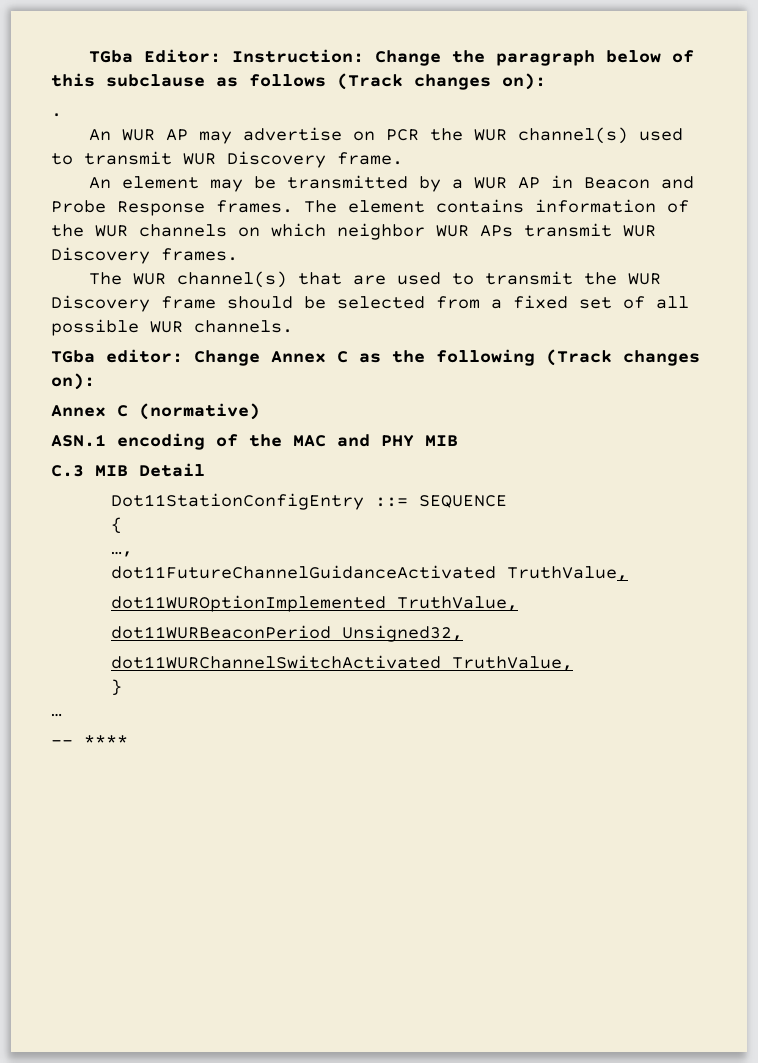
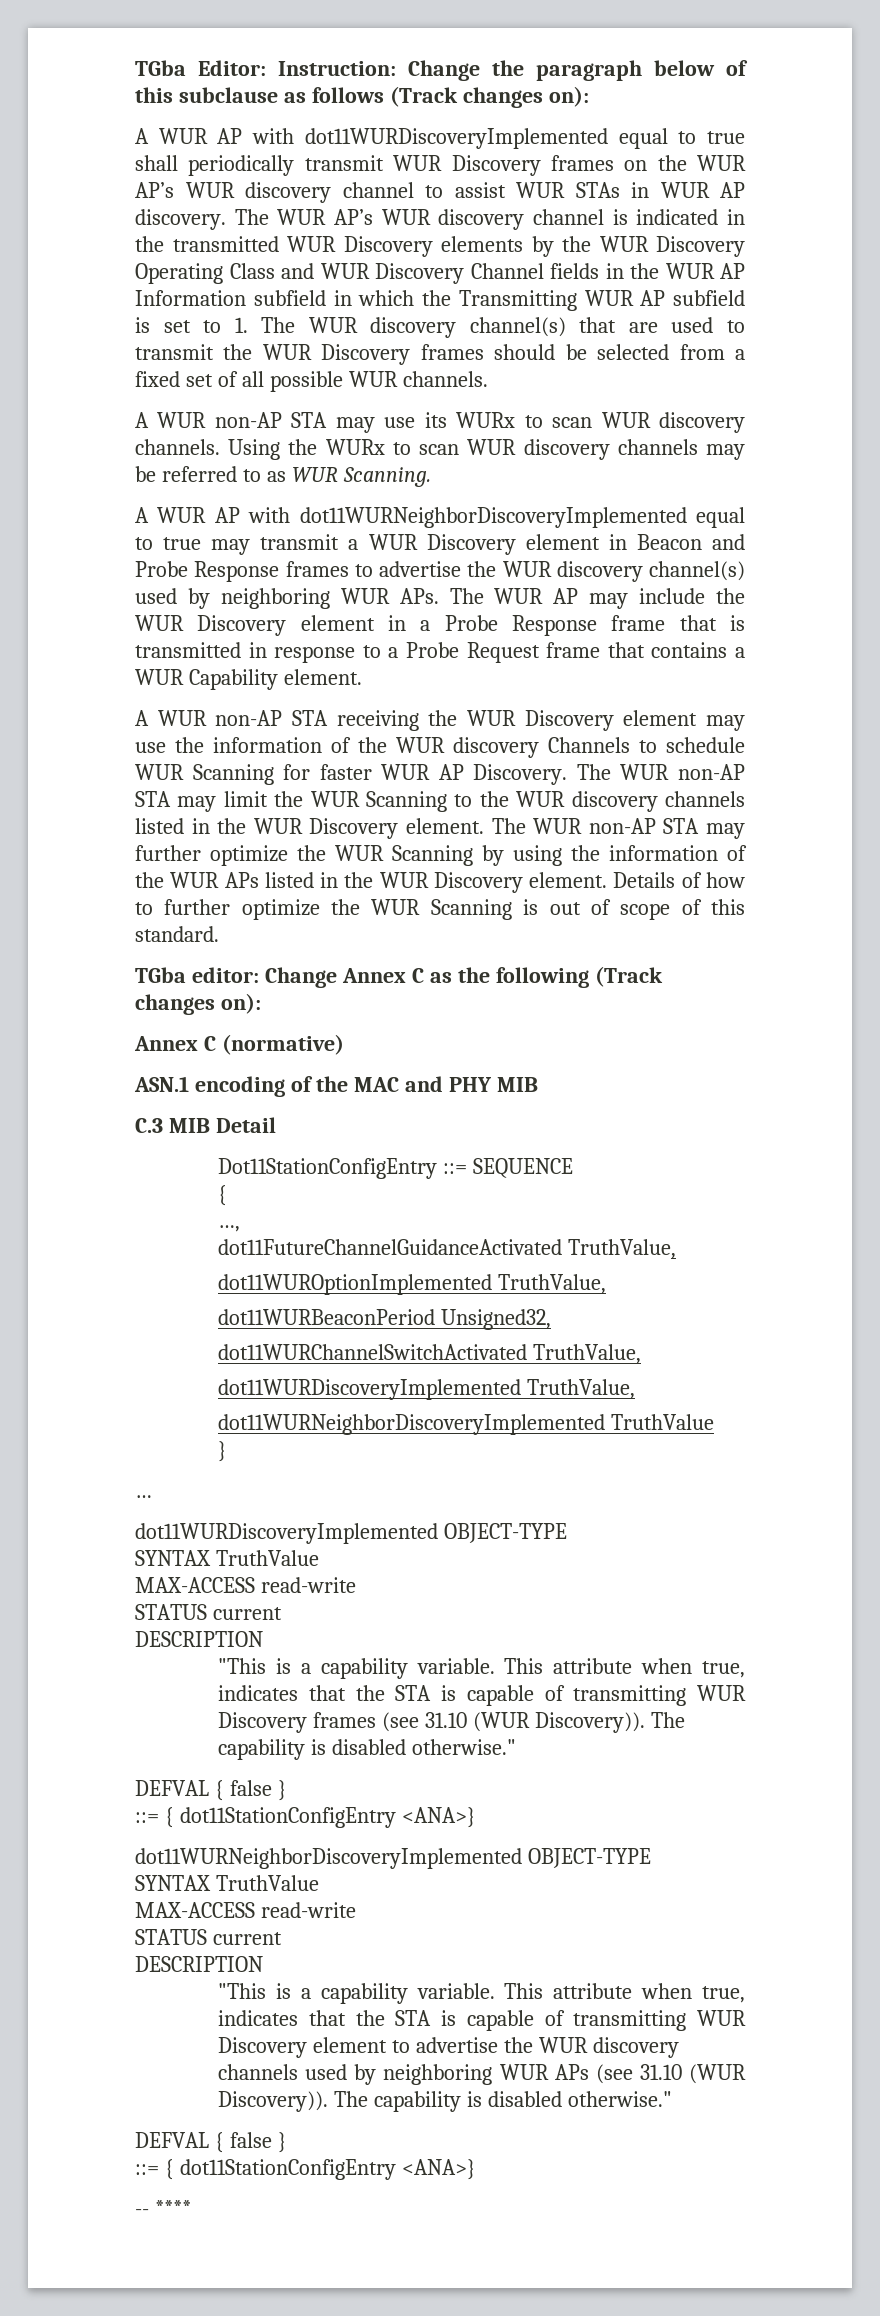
[51,113,62,117] [88,127,683,144] [51,151,403,168] [88,175,694,192] [51,199,689,216] [51,223,656,240] [51,247,238,264] [88,272,166,285] . // An WUR AP may advertise on PCR the WUR channel(s) used to transmit WUR Discovery frame. // An element may be transmitted by a WUR AP in Beacon and Probe Response frames. The element contains information of the WUR channels on which neighbor WUR APs transmit WUR Discovery frames. // The WUR -> [135,128,745,149] [135,155,746,176] [135,182,745,203] [135,209,745,230] [135,236,745,257] [135,263,745,284] [135,290,745,311] [135,317,457,338] A WUR AP with dot11WURDiscoveryImplemented equal to true shall periodically transmit WUR Discovery frames on the WUR AP’s WUR discovery channel to assist WUR STAs in WUR AP discovery. The WUR AP’s WUR discovery channel is indicated in the transmitted WUR Discovery elements by the WUR Discovery Operating Class and WUR Discovery Channel fields in the WUR AP Information subfield in which the Transmitting WUR AP subfield is set to 1. The WUR discovery
[161,296,216,309] frame -> [420,344,484,360] frames
(293, 326) none -> [135,412,745,433] [135,439,745,460] [135,466,431,487] [135,507,745,528] [135,534,746,555] [135,561,745,582] [135,588,745,609] [135,615,745,636] [135,642,746,663] [135,669,362,690] [135,710,745,731] [135,737,745,758] [135,764,745,785] [135,791,745,812] [135,818,746,839] [135,845,747,866] [135,872,745,893] [135,899,746,920] [135,926,219,942] // A WUR non-AP STA may use its WURx to scan WUR discovery channels. Using the WURx to scan WUR discovery channels may be referred to as WUR Scanning. // A WUR AP with dot11WURNeighborDiscoveryImplemented equal to true may transmit a WUR Discovery element in Beacon and Probe Response frames to advertise the WUR discovery channel(s) used by neighboring WUR APs. The WUR AP may include the WUR Discovery element in a Probe Response frame that is transmitted in response to a Probe Request frame that contains a WUR Capability element. // A WUR non-AP STA receiving the WUR Discovery element may use the information of the WUR discovery Channels to schedule WUR Scanning for faster WUR AP Discovery. The WUR non-AP STA may limit the WUR Scanning to the WUR discovery channels listed in the WUR Discovery element. The WUR non-AP STA may further optimize the WUR Scanning by using the information of the WUR APs listed in the WUR Discovery element. Details of how to further optimize the WUR Scanning is out of scope of this standard.
[111,679,123,696] [51,713,62,717] } // … -> [218,1379,636,1400] [218,1414,715,1435] [218,1441,228,1462] [135,1495,152,1498] [135,1523,567,1544] [135,1550,319,1566] [135,1577,356,1593] [135,1604,282,1620] [135,1631,263,1647] [218,1658,745,1679] [218,1685,746,1706] [218,1712,685,1733] [218,1739,516,1760] [135,1780,287,1801] [135,1807,476,1828] [135,1848,651,1869] [135,1875,319,1891] [135,1902,356,1918] [135,1929,282,1945] [135,1956,263,1972] [218,1983,745,2004] [218,2010,746,2031] [218,2037,679,2058] [218,2064,746,2085] [218,2091,672,2112] [135,2132,287,2153] [135,2159,476,2180] dot11WURDiscoveryImplemented TruthValue, // dot11WURNeighborDiscoveryImplemented TruthValue // } // … // dot11WURDiscoveryImplemented OBJECT-TYPE // SYNTAX TruthValue // MAX-ACCESS read-write // STATUS current // DESCRIPTION // "This is a capability variable. This attribute when true, indicates that the STA is capable of transmitting WUR Discovery frames (see 31.10 (WUR Discovery)). The capability is disabled otherwise." // DEFVAL { false } // ::= { dot11StationConfigEntry <ANA>} // dot11WURNeighborDiscoveryImplemented OBJECT-TYPE // SYNTAX TruthValue // MAX-ACCESS read-write // STATUS current // DESCRIPTION // "This is a capability variable. This attribute when true, indicates that the STA is capable of transmitting WUR Discovery element to advertise the WUR discovery channels used by neighboring WUR APs (see 31.10 (WUR Discovery)). The capability is disabled otherwise." // DEFVAL { false } // ::= { dot11StationConfigEntry <ANA>}

